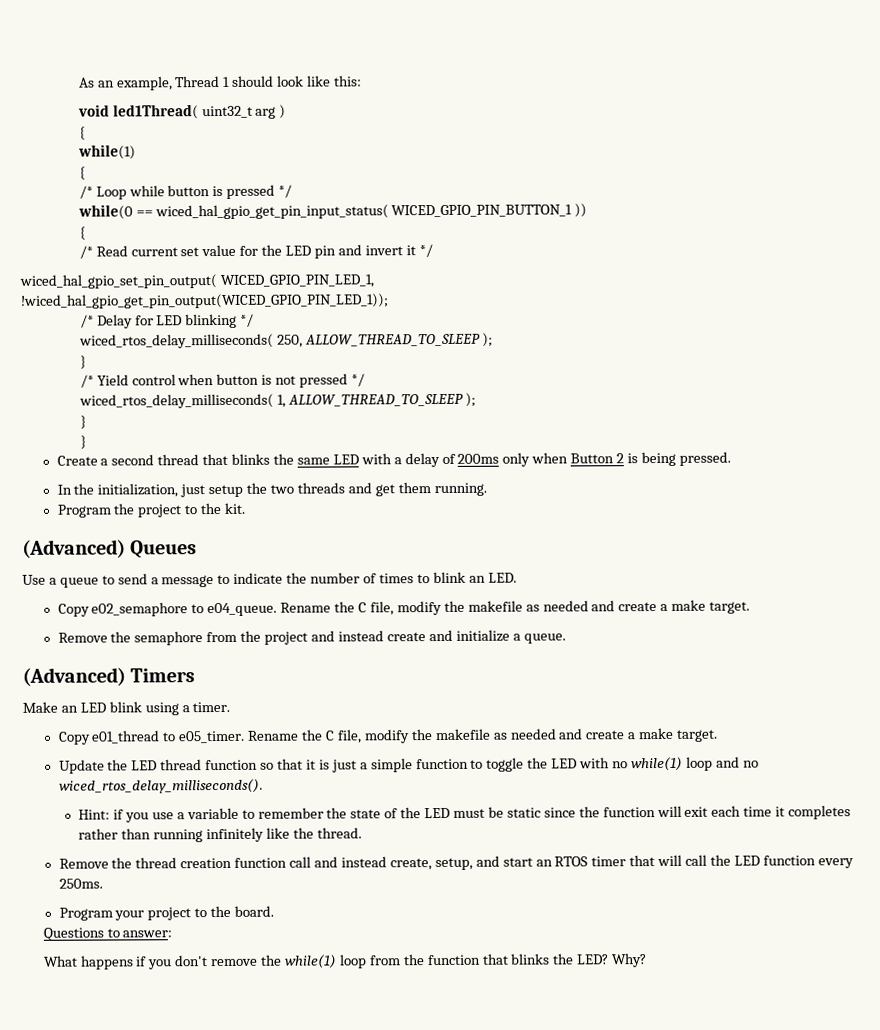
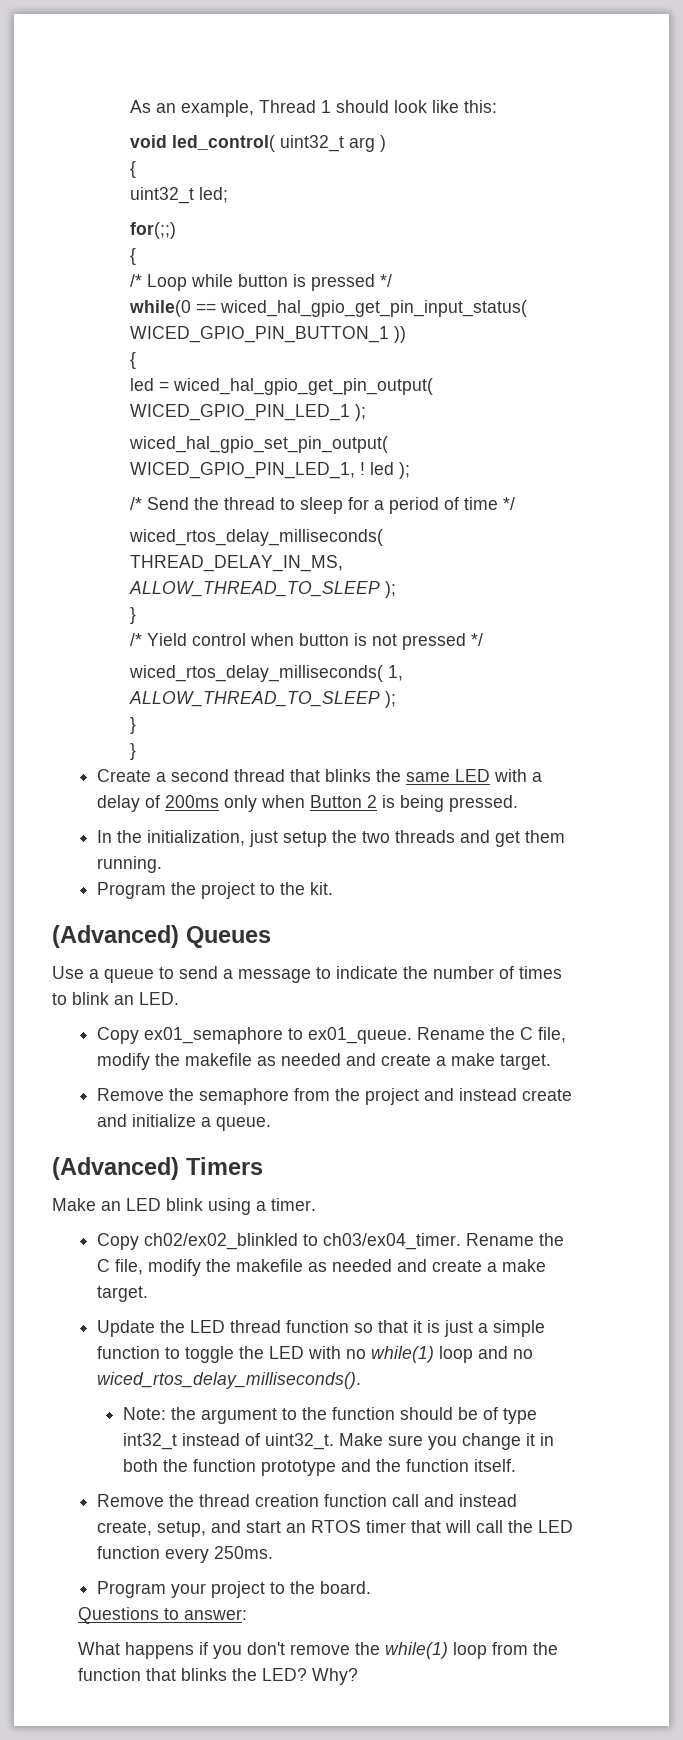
[112,104,199,120] led1Thread( -> [171,135,275,152] led_control(
[77,144,136,160] while(1) -> [129,187,228,204] [129,222,176,239] uint32_t led; // for(;;)
[78,244,433,259] [19,274,374,289] [20,293,389,309] [79,313,255,329] [78,333,303,349] /* Read current set value for the LED pin and invert it */ // wiced_hal_gpio_set_pin_output( WICED_GPIO_PIN_LED_1, // !wiced_hal_gpio_get_pin_output(WICED_GPIO_PIN_LED_1)); // /* Delay for LED blinking */ // wiced_rtos_delay_milliseconds( 250, -> [129,378,433,395] [129,404,366,421] [128,436,388,453] [129,462,410,479] [129,497,515,514] [128,529,383,546] [129,555,343,572] led = wiced_hal_gpio_get_pin_output( WICED_GPIO_PIN_LED_1 ); // wiced_hal_gpio_set_pin_output( WICED_GPIO_PIN_LED_1, ! led ); // /* Send the thread to sleep for a period of time */ // wiced_rtos_delay_milliseconds( THREAD_DELAY_IN_MS,
[91,602,278,617] e02_semaphore to e04_queue. -> [144,1027,413,1044] ex01_semaphore to ex01_queue.
[91,730,246,744] e01_thread to e05_timer. -> [144,1233,462,1250] ch02/ex02_blinkled to ch03/ex04_timer.
[78,805,852,823] [78,827,362,843] Hint: if you use a variable to remember the state of the LED must be static since the function will exit each time it completes rather than running infinitely like the thread. -> [123,1407,538,1424] [123,1433,555,1450] [123,1459,517,1476] Note: the argument to the function should be of type int32_t instead of uint32_t. Make sure you change it in both the function prototype and the function itself.

